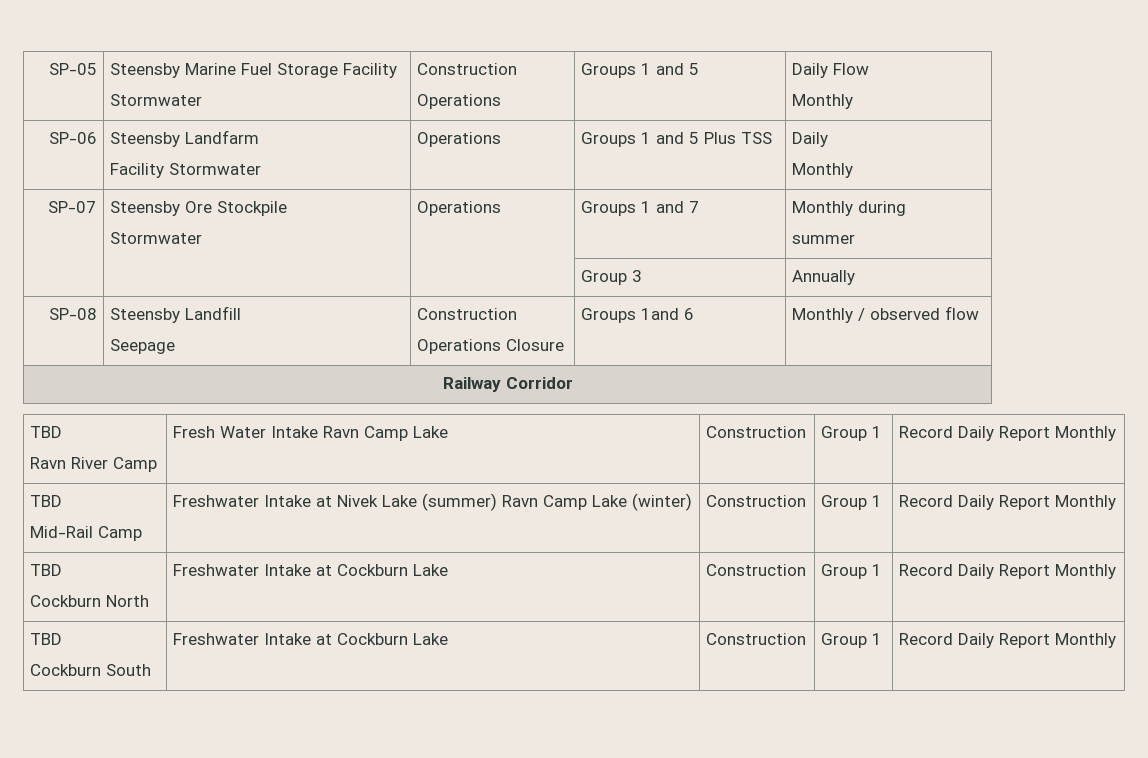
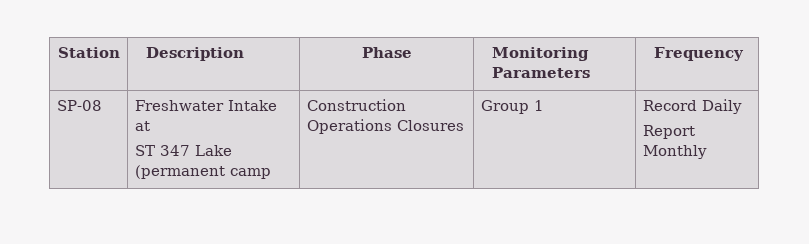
[48,63,97,75] [110,63,398,78] [110,94,203,106] [417,63,518,75] [417,94,502,109] [581,63,700,78] [792,63,870,78] [792,94,854,109] [48,132,97,144] [110,130,260,147] [110,163,262,178] [417,132,502,147] [581,132,773,147] [792,132,829,147] [792,163,854,178] [47,201,96,213] [110,201,288,216] [110,232,203,244] [417,201,502,216] [581,201,700,216] [792,201,907,216] [792,235,856,244] [581,270,643,285] [792,270,856,285] [48,308,97,320] [110,306,242,323] [110,339,176,354] [417,308,518,320] [417,339,565,354] [581,308,695,323] [792,306,980,323] [442,377,573,392] [30,426,63,438] [30,457,158,472] [173,426,449,441] [706,426,807,438] [821,426,883,441] [899,426,1117,441] [30,495,63,507] [30,526,143,541] [173,493,693,511] [706,495,807,507] [821,495,883,510] [899,495,1117,510] [30,564,63,576] [30,595,150,607] [173,564,449,576] [706,564,807,576] [821,564,883,579] [899,564,1117,579] [30,633,63,645] [30,664,152,676] [173,633,449,645] [706,633,807,645] [821,633,883,648] [899,633,1117,648] SP-05 | Steensby Marine Fuel Storage Facility // Stormwater | Construction // Operations | Groups 1 and 5 | Daily Flow // Monthly // SP-06 | Steensby Landfarm // Facility Stormwater | Operations | Groups 1 and 5 Plus TSS | Daily // Monthly // SP-07 | Steensby Ore Stockpile // Stormwater | Operations | Groups 1 and 7 | Monthly during // summer // | | | Group 3 | Annually // SP-08 | Steensby Landfill // Seepage | Construction // Operations Closure | Groups 1and 6 | Monthly / observed flow // Railway Corridor // TBD // Ravn River Camp | Fresh Water Intake Ravn Camp Lake | Construction | Group 1 | Record Daily Report Monthly // TBD // Mid-Rail Camp | Freshwater Intake at Nivek Lake (summer) Ravn Camp Lake (winter) | Construction | Group 1 | Record Daily Report Monthly // TBD // Cockburn North | Freshwater Intake at Cockburn Lake | Construction | Group 1 | Record Daily Report Monthly // TBD // Cockburn South | Freshwater Intake at Cockburn Lake | Construction | Group 1 | Record Daily Report Monthly -> [58,47,121,58] [145,47,244,61] [361,47,412,58] [491,47,589,61] [491,67,590,78] [653,47,744,61] [56,100,102,111] [134,100,277,111] [134,121,150,131] [134,145,232,156] [134,165,271,179] [306,99,406,111] [306,119,464,134] [480,100,544,114] [642,99,742,114] [642,125,695,139] [642,145,707,159] Station | Description | Phase | Monitoring Parameters | Frequency // SP-08 | Freshwater Intake at // ST 347 Lake (permanent camp | Construction Operations Closures | Group 1 | Record Daily // Report Monthly

